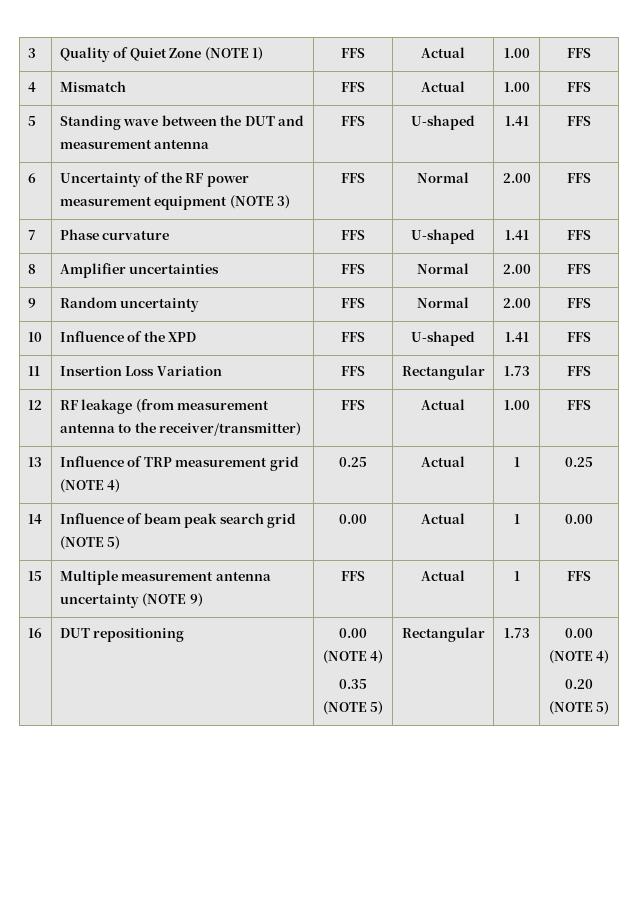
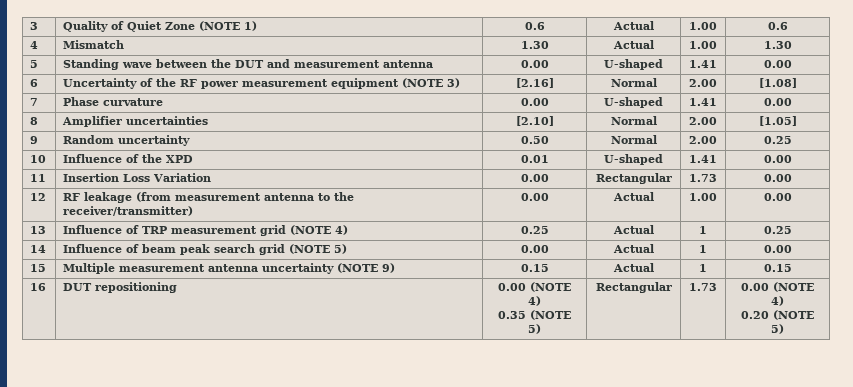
[341,48,365,58] [421,47,465,58] [503,48,530,58] [567,48,591,58] FFS | Actual | 1.00 | FFS -> [524,22,545,30] [612,21,654,30] [689,22,717,30] [767,22,788,30] 0.6 | Actual | 1.00 | 0.6
[341,82,365,92] [421,81,465,92] [503,82,530,92] [567,82,591,92] FFS | Actual | 1.00 | FFS -> [520,41,549,49] [612,40,654,49] [689,41,717,49] [763,41,792,49] 1.30 | Actual | 1.00 | 1.30
[341,116,365,126] [411,115,475,130] [504,116,529,126] [567,116,591,126] FFS | U-shaped | 1.41 | FFS -> [520,60,549,68] [604,59,663,70] [689,60,717,68] [763,60,792,68] 0.00 | U-shaped | 1.41 | 0.00
[341,173,365,183] [417,172,469,183] [502,173,531,183] [567,173,591,183] FFS | Normal | 2.00 | FFS -> [515,78,554,88] [610,78,657,87] [689,79,717,87] [758,78,797,88] [2.16] | Normal | 2.00 | [1.08]
[341,230,365,240] [411,229,475,244] [504,230,529,240] [567,230,591,240] FFS | U-shaped | 1.41 | FFS -> [520,98,549,106] [604,97,663,108] [689,98,717,106] [763,98,792,106] 0.00 | U-shaped | 1.41 | 0.00
[341,264,365,274] [417,263,469,274] [502,264,531,274] [567,264,591,274] FFS | Normal | 2.00 | FFS -> [515,116,554,126] [610,116,657,125] [689,117,717,125] [758,116,797,126] [2.10] | Normal | 2.00 | [1.05]
[341,298,365,308] [417,297,469,308] [502,298,531,308] [567,298,591,308] FFS | Normal | 2.00 | FFS -> [520,136,549,144] [610,135,657,144] [689,136,717,144] [763,136,792,144] 0.50 | Normal | 2.00 | 0.25
[341,332,365,342] [411,331,475,346] [504,332,529,342] [567,332,591,342] FFS | U-shaped | 1.41 | FFS -> [520,155,549,163] [604,154,663,165] [689,155,717,163] [763,155,792,163] 0.01 | U-shaped | 1.41 | 0.00
[341,366,365,376] [401,365,485,380] [503,366,530,376] [567,366,591,376] FFS | Rectangular | 1.73 | FFS -> [520,174,549,182] [595,173,672,184] [689,174,717,182] [763,174,792,182] 0.00 | Rectangular | 1.73 | 0.00
[341,400,365,410] [421,399,465,410] [503,400,530,410] [567,400,591,410] FFS | Actual | 1.00 | FFS -> [520,193,549,201] [612,192,654,201] [689,193,717,201] [763,193,792,201] 0.00 | Actual | 1.00 | 0.00
[341,571,365,581] [421,570,465,581] [513,571,520,581] [567,571,591,581] FFS | Actual | 1 | FFS -> [520,264,549,272] [612,263,654,272] [699,264,707,272] [763,264,792,272] 0.15 | Actual | 1 | 0.15

